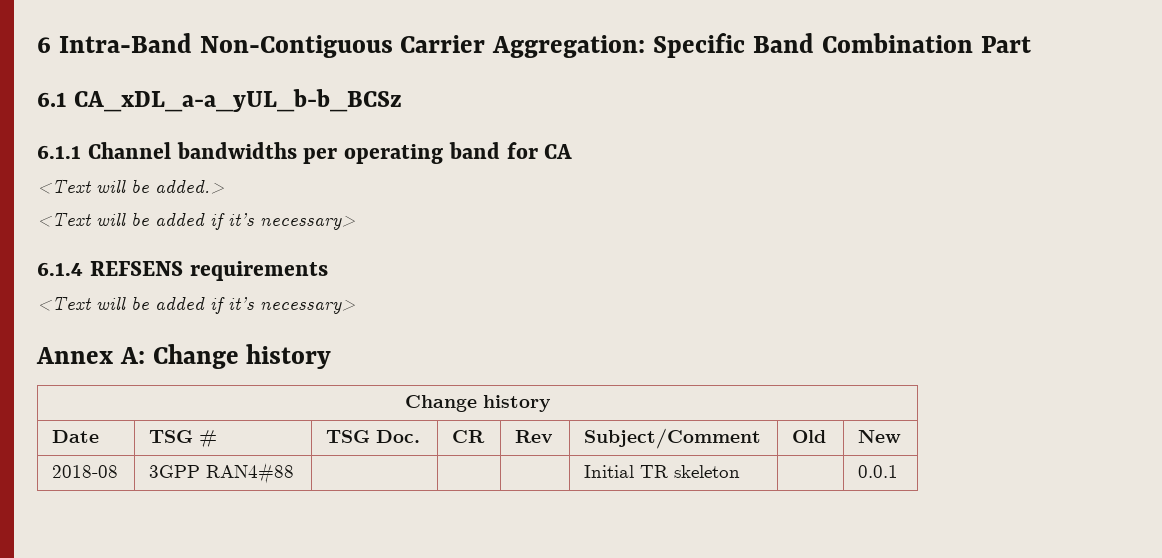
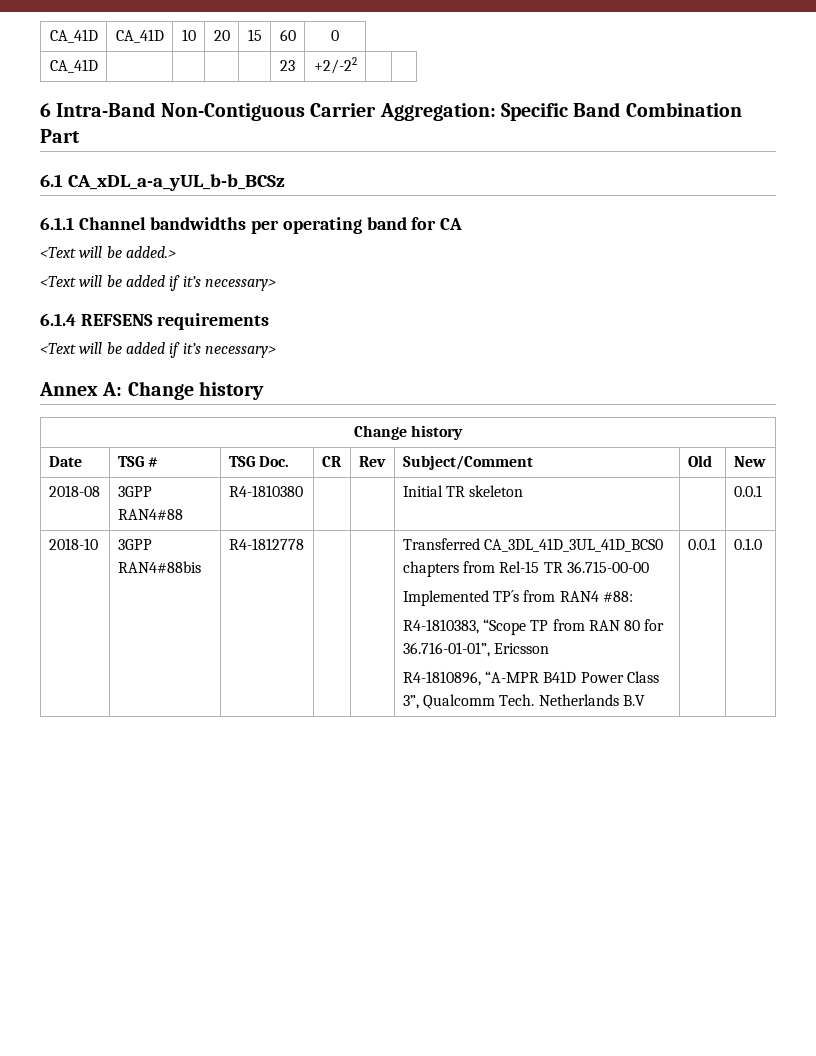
(37, 45) none -> [49,29,98,43] [115,29,164,43] [181,29,196,41] [213,30,230,41] [247,29,262,41] [279,29,296,41] [331,30,339,41] [49,59,98,73] [280,60,295,71] [313,57,357,74] CA_41D | CA_41D | 10 | 20 | 15 | 60 | 0 // CA_41D | | | | | 23 | +2/-22 | | //
(295, 473) none -> [228,485,303,497] R4-1810380
(899, 471) none -> [48,538,98,550] [117,539,152,550] [117,561,201,573] [228,538,304,550] [402,538,663,552] [402,561,649,577] [402,590,633,606] [402,619,665,635] [402,642,549,657] [402,671,659,686] [402,694,645,709] [687,538,716,550] [733,538,762,550] // 2018-10 | 3GPP RAN4#88bis | R4-1812778 | | | Transferred CA_3DL_41D_3UL_41D_BCS0 chapters from Rel-15 TR 36.715-00-00 // Implemented TP´s from RAN4 #88: // R4-1810383, “Scope TP from RAN 80 for 36.716-01-01”, Ericsson // R4-1810896, “A-MPR B41D Power Class 3”, Qualcomm Tech. Netherlands B.V | 0.0.1 | 0.1.0

